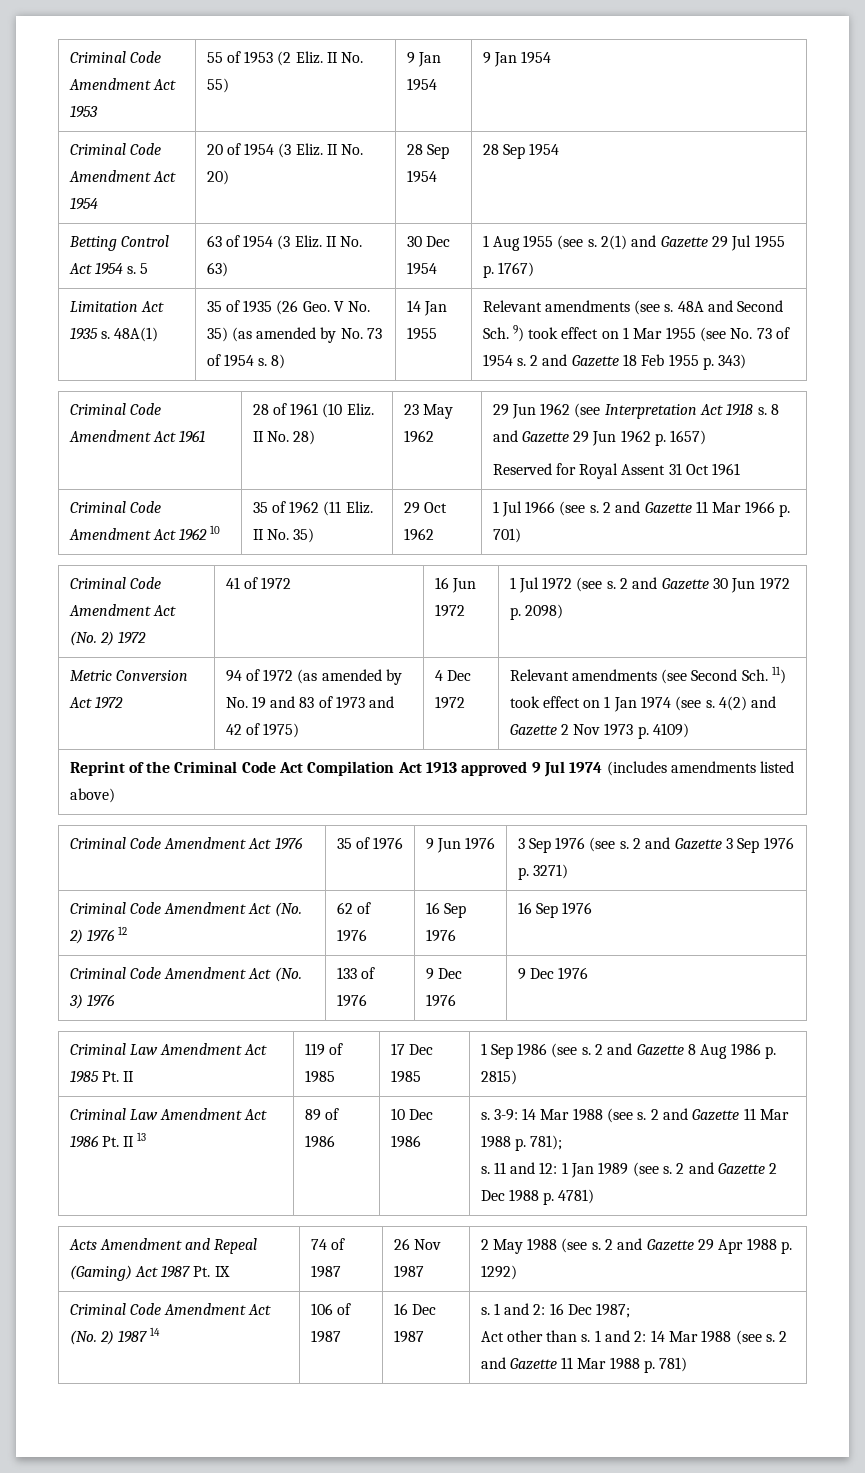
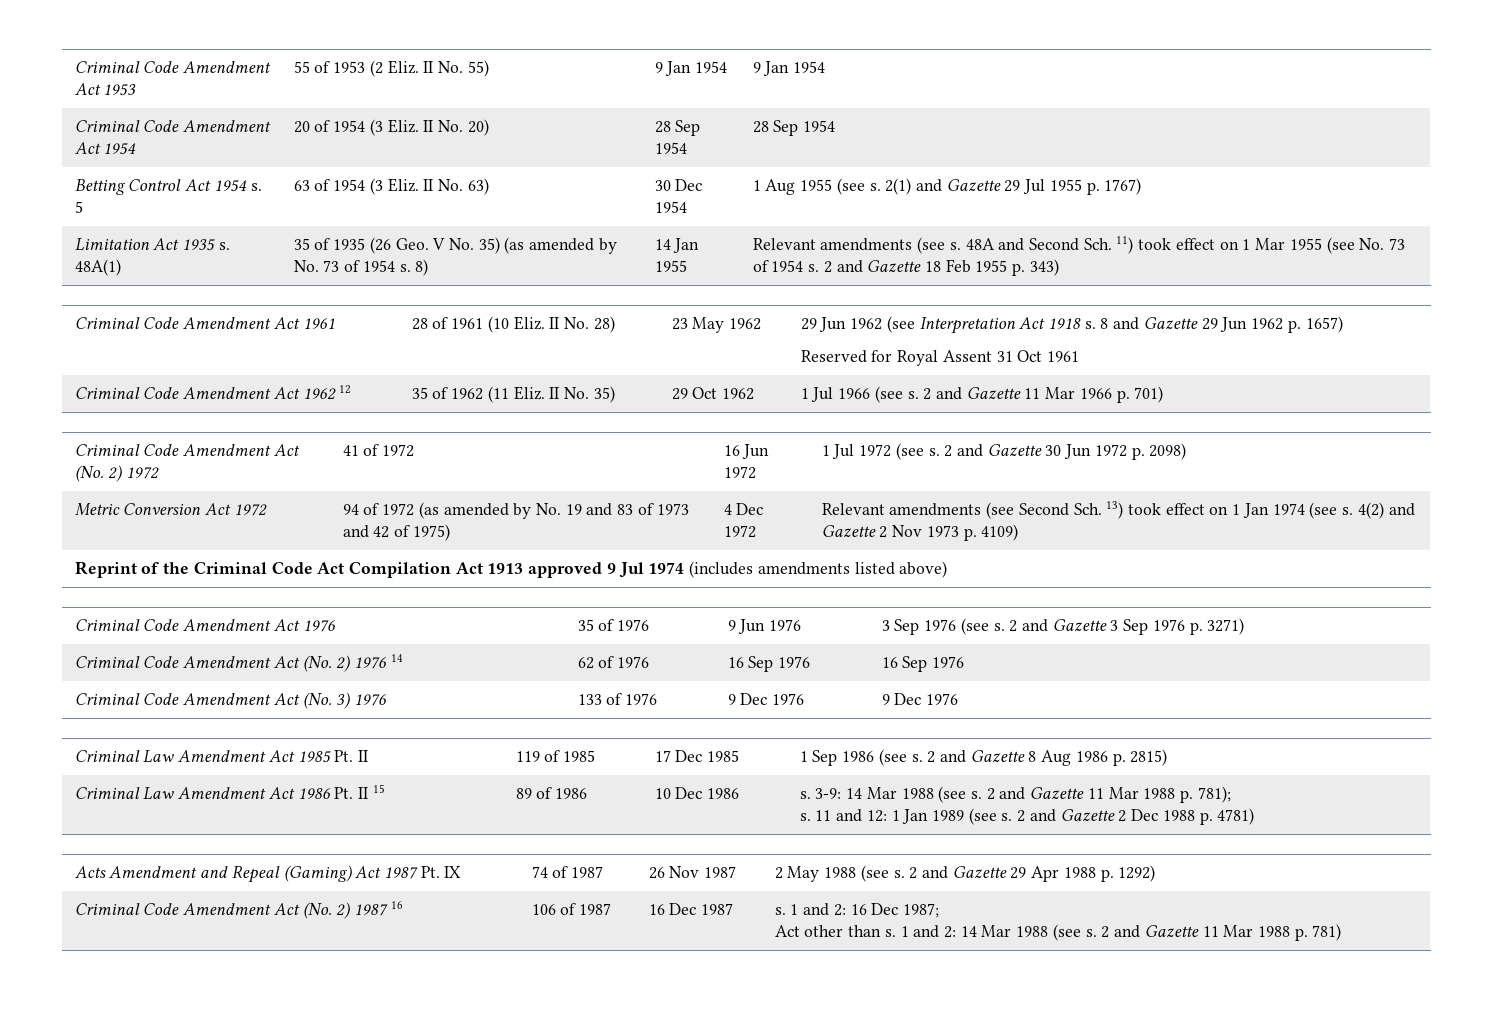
[512,325,524,342] 9) -> [1116,236,1134,254] 11)
[210,525,221,534] 10 -> [339,385,352,394] 12
[772,666,787,684] 11) -> [1106,501,1124,519] 13)
[118,926,128,935] 12 -> [390,654,403,662] 14
[137,1132,147,1141] 13 -> [372,784,385,793] 15
[150,1327,161,1336] 14 -> [390,901,403,909] 16

